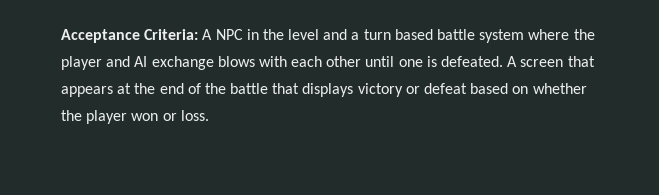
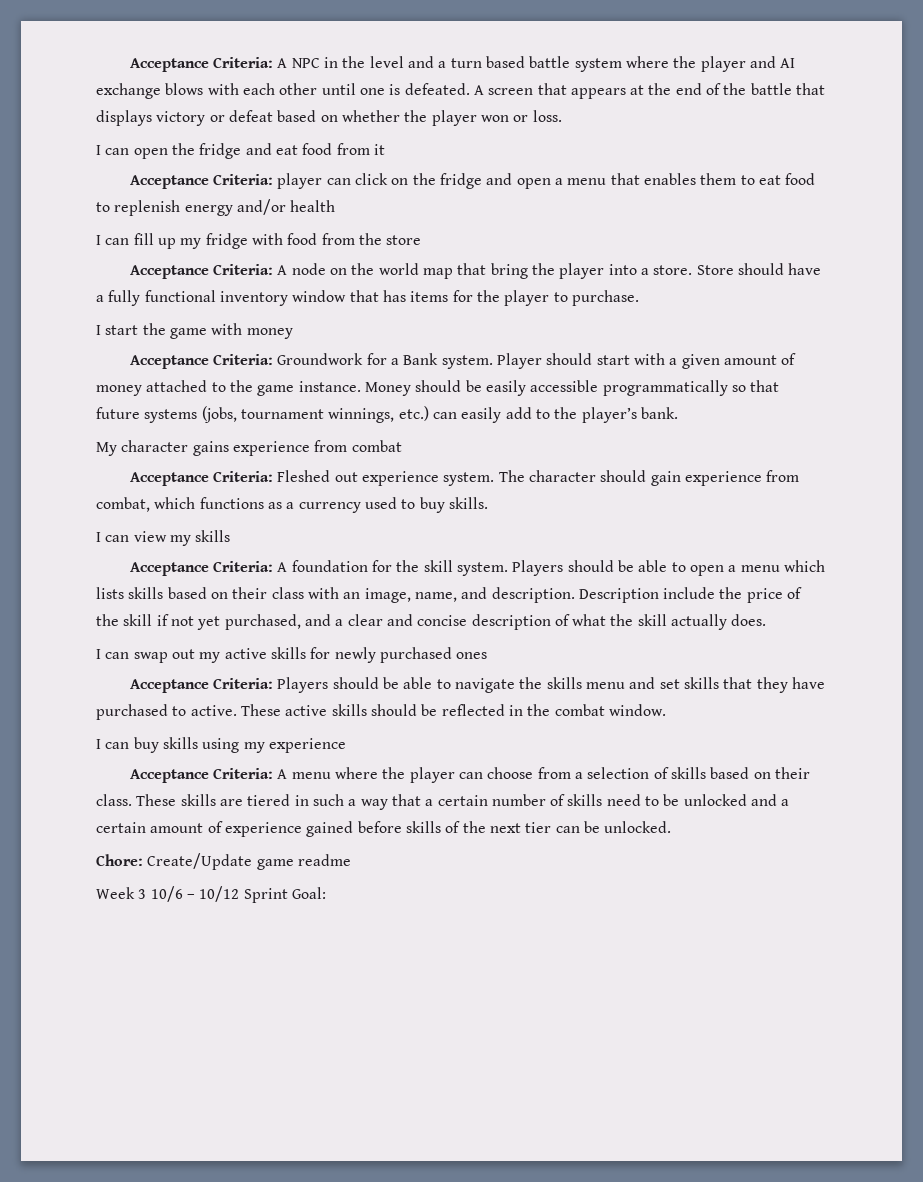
(209, 115) none -> [96,143,385,159] [129,173,816,189] [96,199,336,216] [96,233,422,249] [129,263,822,279] [96,290,639,306] [96,323,293,339] [129,353,797,369] [96,380,780,396] [96,406,678,423] [96,440,402,456] [129,470,800,486] [96,497,488,513] [96,530,231,546] [129,560,825,576] [96,587,803,603] [96,614,767,630] [96,647,488,663] [129,677,825,693] [96,704,666,720] [96,737,346,753] [129,767,810,783] [96,794,790,810] [96,821,672,837] [96,853,351,870] [96,886,326,903] // I can open the fridge and eat food from it // Acceptance Criteria: player can click on the fridge and open a menu that enables them to eat food to replenish energy and/or health // I can fill up my fridge with food from the store // Acceptance Criteria: A node on the world map that bring the player into a store. Store should have a fully functional inventory window that has items for the player to purchase. // I start the game with money // Acceptance Criteria: Groundwork for a Bank system. Player should start with a given amount of money attached to the game instance. Money should be easily accessible programmatically so that future systems (jobs, tournament winnings, etc.) can easily add to the player’s bank. // My character gains experience from combat // Acceptance Criteria: Fleshed out experience system. The character should gain experience from combat, which functions as a currency used to buy skills. // I can view my skills // Acceptance Criteria: A foundation for the skill system. Players should be able to open a menu which lists skills based on their class with an image, name, and description. Description include the price of the skill if not yet purchased, and a clear and concise description of what the skill actually does. // I can swap out my active skills for newly purchased ones // Acceptance Criteria: Players should be able to navigate the skills menu and set skills that they have purchased to active. These active skills should be reflected in the combat window. // I can buy skills using my experience // Acceptance Criteria: A menu where the player can choose from a selection of skills based on their class. These skills are tiered in such a way that a certain number of skills need to be unlocked and a certain amount of experience gained before skills of the next tier can be unlocked. // Chore: Create/Update game readme // Week 3 10/6 – 10/12 Sprint Goal:

